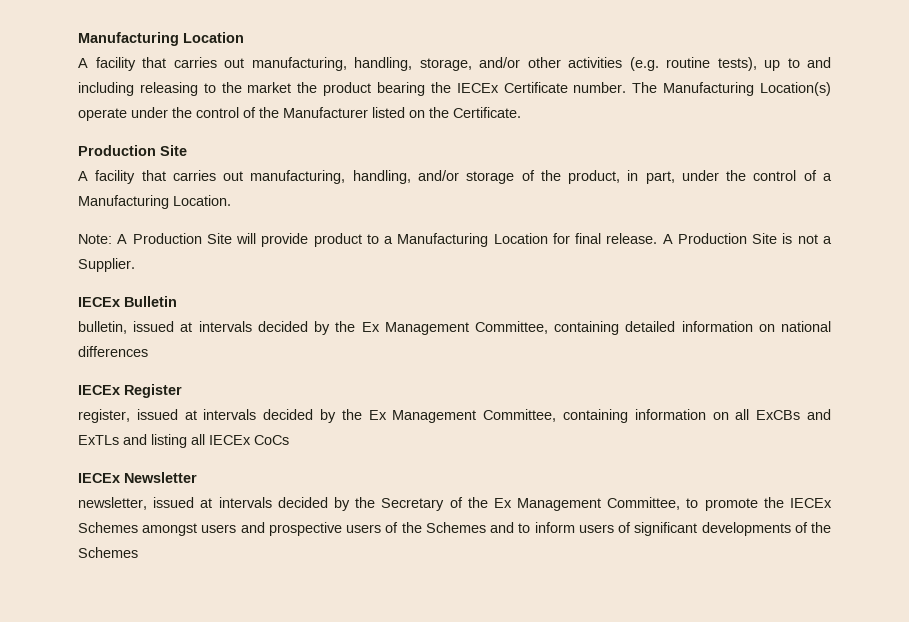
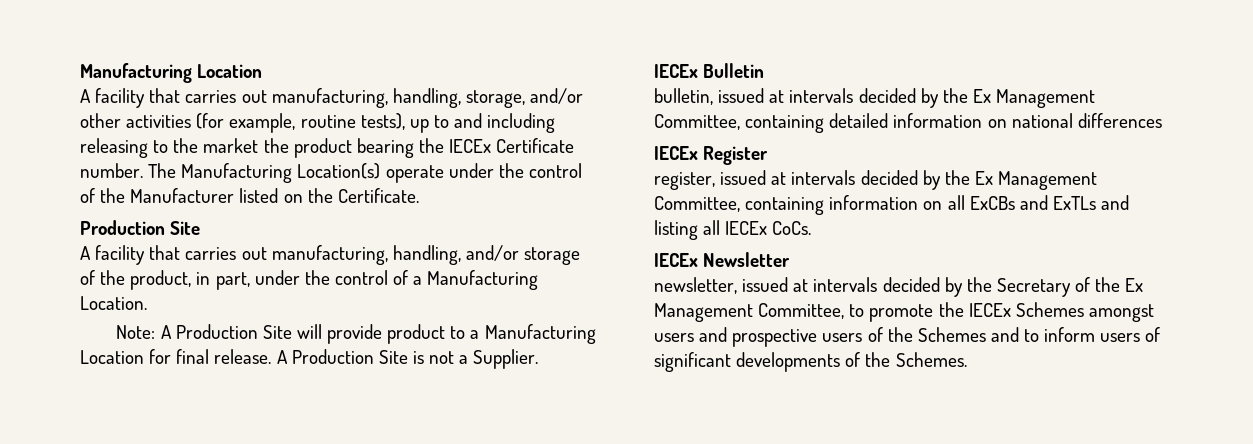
[629,57,659,71] (e.g. -> [196,113,296,133] (for example,
[254,435,289,445] CoCs -> [772,221,812,235] CoCs.
[78,547,138,558] Schemes -> [895,352,967,367] Schemes.

